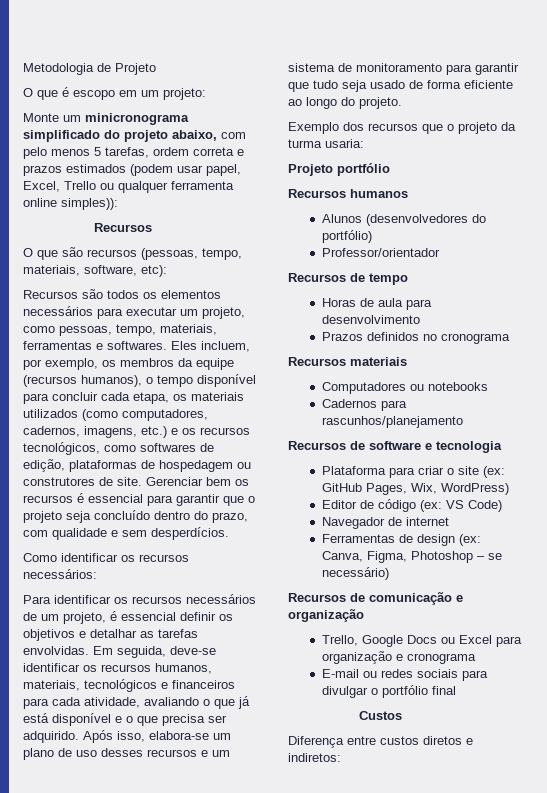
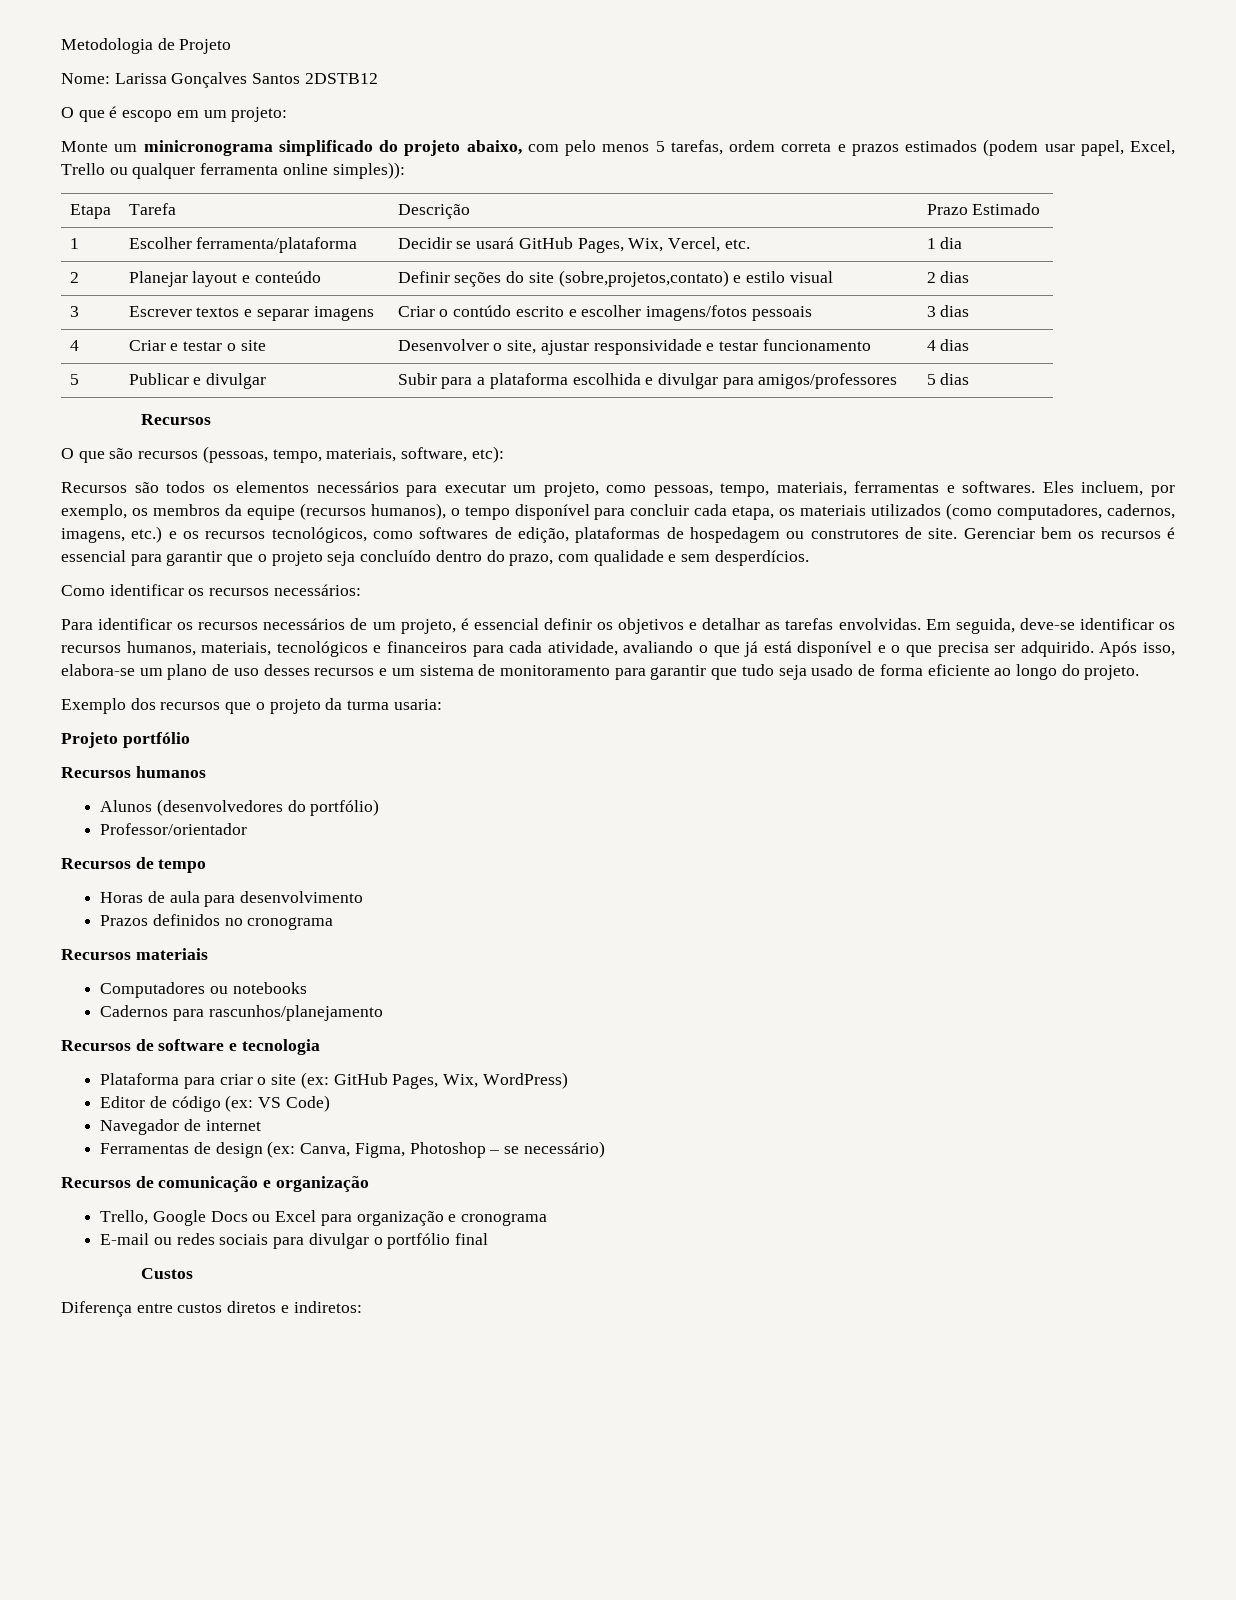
(156, 69) none -> [61,72,378,88] // Nome: Larissa Gonçalves Santos 2DSTB12
(118, 204) none -> [69,204,111,219] [128,203,176,215] [397,204,470,219] [926,203,1041,215] [69,238,79,249] [128,237,358,253] [397,237,750,253] [926,237,963,249] [69,272,79,283] [128,271,321,287] [397,270,833,287] [926,271,970,283] [69,306,79,317] [128,306,374,321] [397,305,812,321] [926,305,970,317] [69,340,79,351] [128,340,266,351] [397,339,871,355] [926,339,970,351] [69,374,79,385] [128,373,267,389] [397,373,898,389] [926,373,970,385] // Etapa | Tarefa | Descrição | Prazo Estimado // 1 | Escolher ferramenta/plataforma | Decidir se usará GitHub Pages, Wix, Vercel, etc. | 1 dia // 2 | Planejar layout e conteúdo | Definir seções do site (sobre,projetos,contato) e estilo visual | 2 dias // 3 | Escrever textos e separar imagens | Criar o contúdo escrito e escolher imagens/fotos pessoais | 3 dias // 4 | Criar e testar o site | Desenvolver o site, ajustar responsividade e testar funcionamento | 4 dias // 5 | Publicar e divulgar | Subir para a plataforma escolhida e divulgar para amigos/professores | 5 dias

